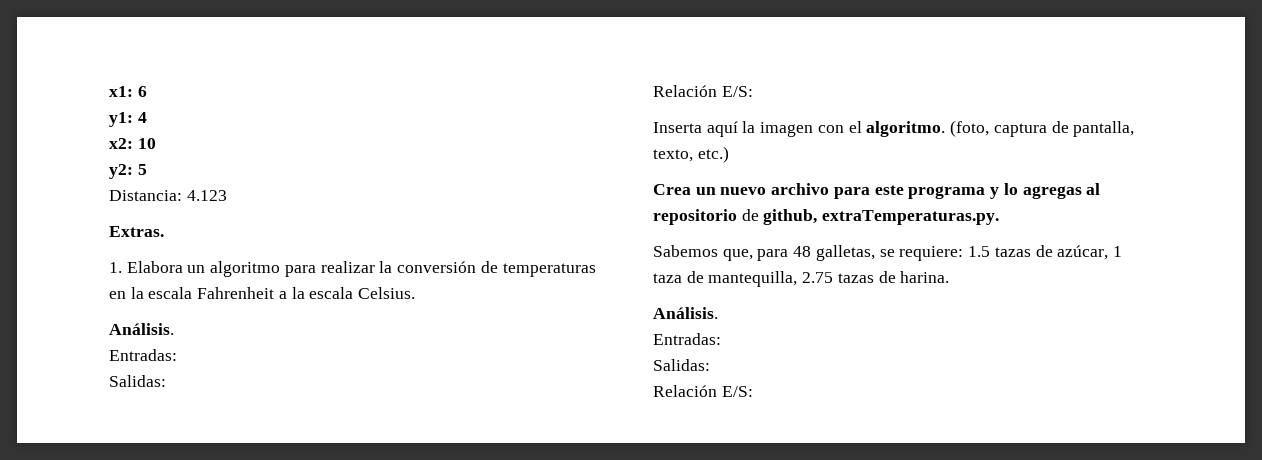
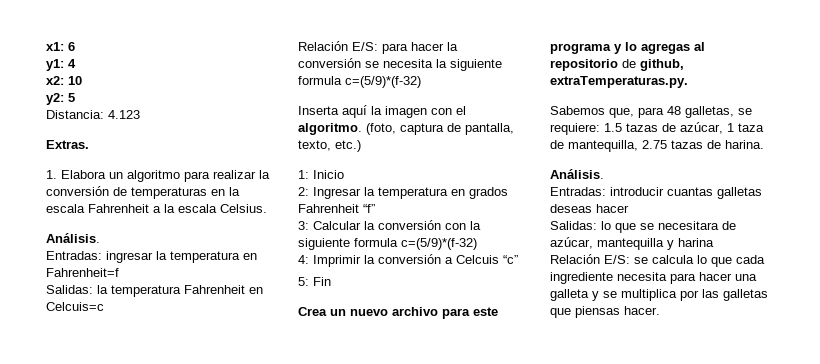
[109,375,166,387] [653,85,753,97] // Salidas: // Relación E/S: -> [106,251,257,263] [46,268,119,277] [46,285,263,297] [46,302,104,311] [298,41,458,54] [298,58,502,71] [298,76,421,88] ingresar la temperatura en Fahrenheit=f // Salidas: la temperatura Fahrenheit en Celcuis=c // Relación E/S: para hacer la conversión se necesita la siguiente formula c=(5/9)*(f-32)
(729, 154) none -> [298,170,344,179] [298,187,508,199] [298,204,375,213] [298,220,481,230] [298,238,477,250] [298,254,518,267] [298,277,331,286] // 1: Inicio // 2: Ingresar la temperatura en grados Fahrenheit “f” // 3: Calcular la conversión con la siguiente formula c=(5/9)*(f-32) // 4: Imprimir la conversión a Celcuis “c” // 5: Fin
[653,359,710,371] [653,385,753,397] // Salidas: // Relación E/S: -> [610,187,762,199] [550,204,629,213] [550,221,736,233] [550,237,714,250] [550,254,765,267] [550,272,757,284] [550,289,768,301] [550,306,660,318] introducir cuantas galletas deseas hacer // Salidas: lo que se necesitara de azúcar, mantequilla y harina // Relación E/S: se calcula lo que cada ingrediente necesita para hacer una galleta y se multiplica por las galletas que piensas hacer.

